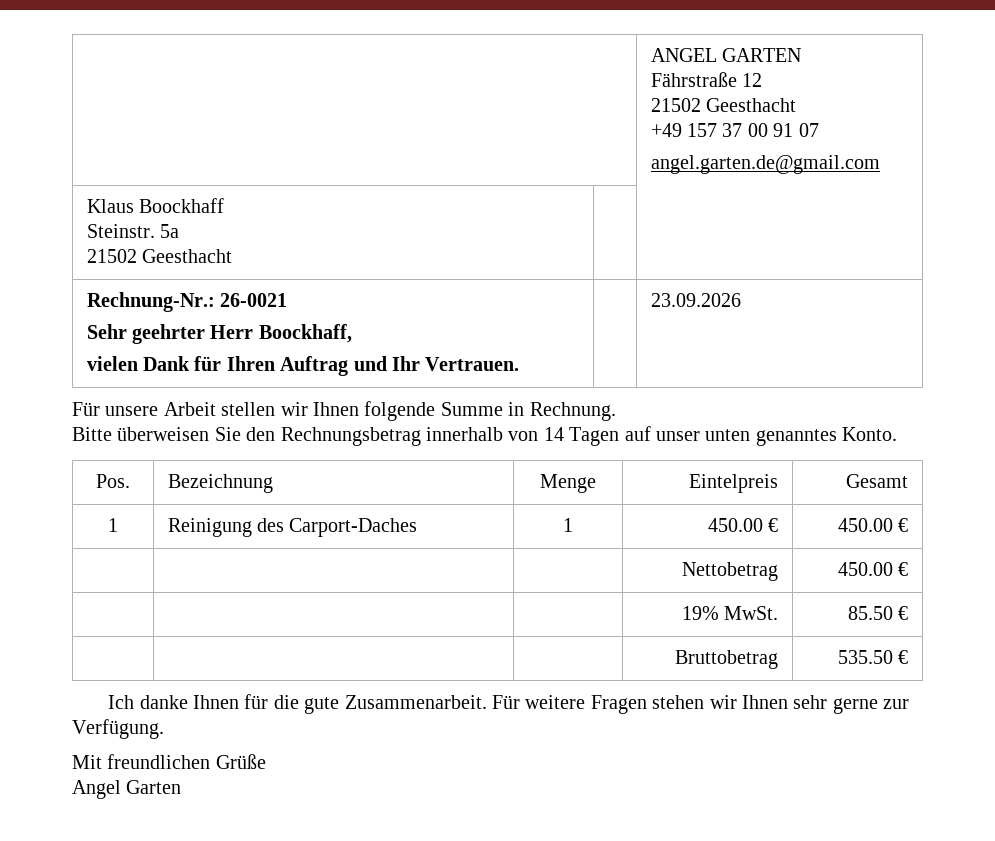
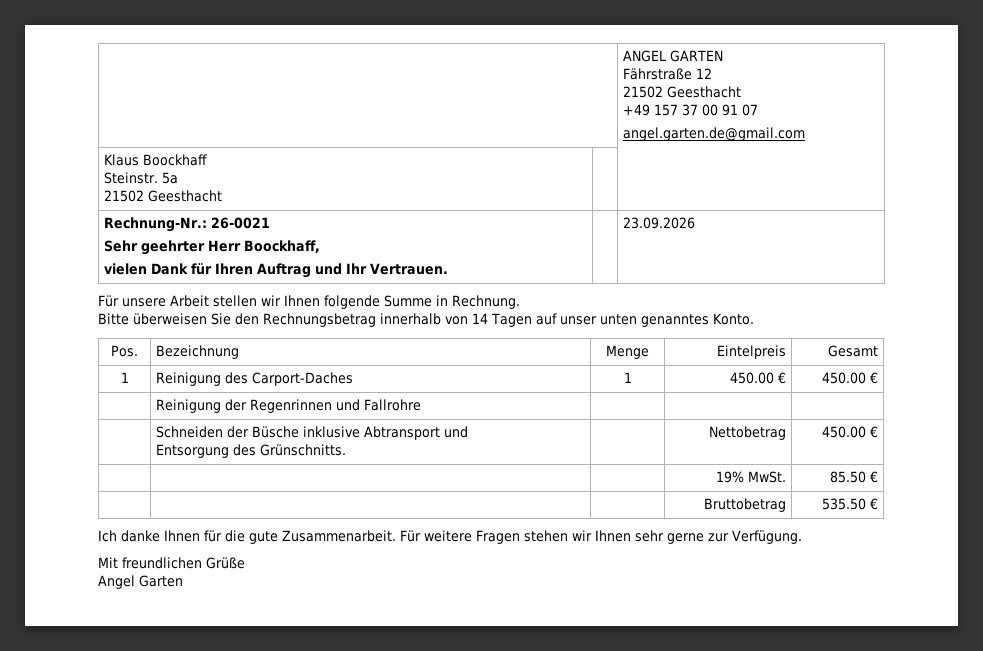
(909, 525) none -> [155,399,421,413] [155,426,468,440] [155,444,346,458] Reinigung der Regenrinnen und Fallrohre | | | // | Schneiden der Büsche inklusive Abtransport und // Entsorgung des Grünschnitts.

